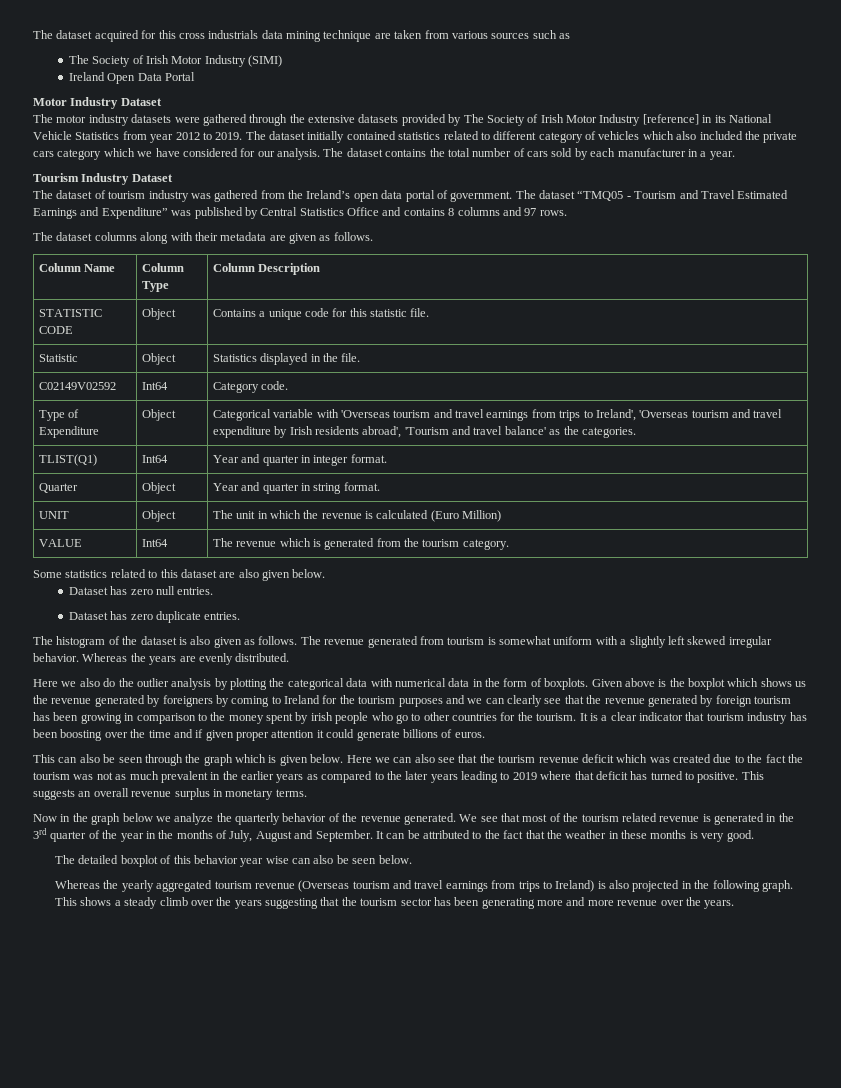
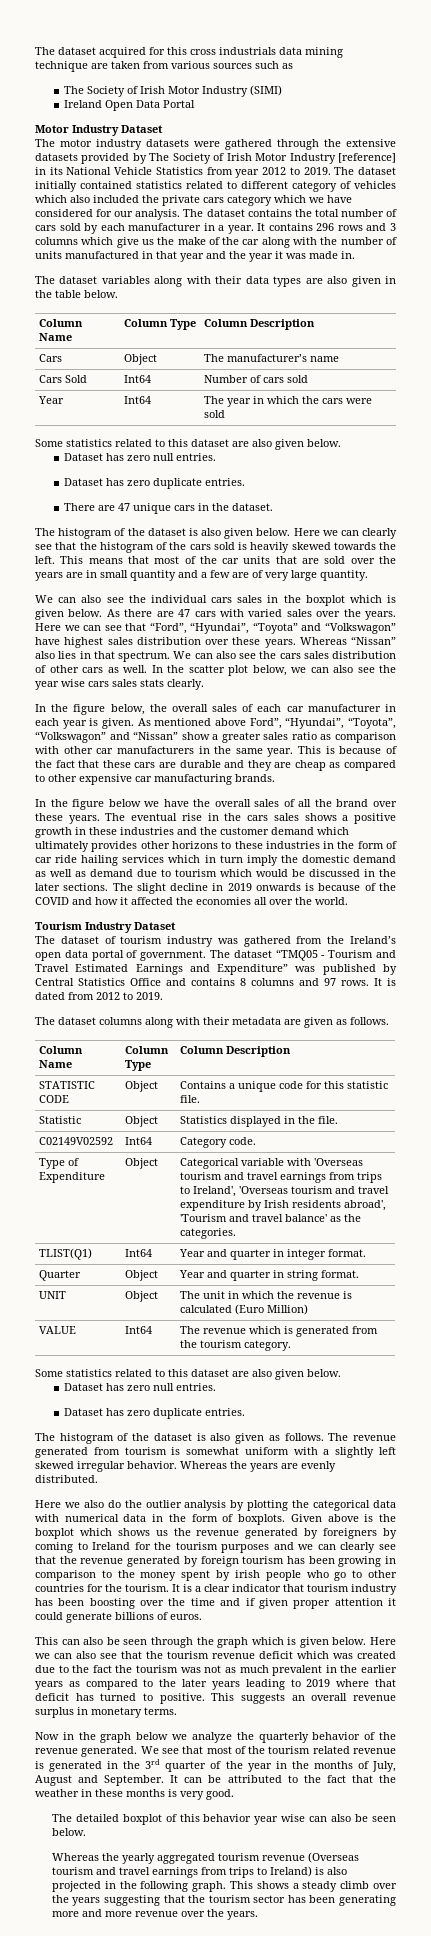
(735, 155) none -> [257,223,397,231] [35,237,398,248] [35,251,355,262] [35,276,396,287] [35,290,118,298] [39,319,84,327] [39,333,73,341] [124,319,197,330] [204,319,316,330] [39,354,63,362] [124,354,158,365] [204,354,340,362] [39,375,88,383] [124,375,152,383] [204,375,309,383] [38,396,65,404] [124,396,152,404] [204,396,373,407] [204,410,226,418] [35,439,341,450] [63,453,216,461] [63,478,245,489] [63,503,273,514] [35,528,398,539] [35,542,396,553] [35,556,397,564] [35,570,368,581] [35,595,397,606] [35,609,397,620] [35,622,396,634] [35,636,396,648] [35,651,396,662] [35,665,396,676] [35,679,204,690] [35,704,397,715] [35,717,396,729] [35,731,396,743] [35,746,397,757] [35,760,396,771] [35,774,275,785] [35,799,398,810] [35,813,396,824] [35,827,349,838] [35,841,398,852] [35,855,396,866] [35,869,396,877] [35,883,396,894] [35,897,348,905] It contains 296 rows and 3 columns which give us the make of the car along with the number of units manufactured in that year and the year it was made in. // The dataset variables along with their data types are also given in the table below. // Column Name | Column Type | Column Description // Cars | Object | The manufacturer’s name // Cars Sold | Int64 | Number of cars sold // Year | Int64 | The year in which the cars were sold // Some statistics related to this dataset are also given below. // Dataset has zero null entries. // Dataset has zero duplicate entries. // There are 47 unique cars in the dataset. // The histogram of the dataset is also given below. Here we can clearly see that the histogram of the cars sold is heavily skewed towards the left. This means that most of the car units that are sold over the years are in small quantity and a few are of very large quantity. // We can also see the individual cars sales in the boxplot which is given below. As there are 47 cars with varied sales over the years. Here we can see that “Ford”, “Hyundai”, “Toyota” and “Volkswagon” have highest sales distribution over these years. Whereas “Nissan” also lies in that spectrum. We can also see the cars sales distribution of other cars as well. In the scatter plot below, we can also see the year wise cars sales stats clearly. // In the figure below, the overall sales of each car manufacturer in each year is given. As mentioned above Ford”, “Hyundai”, “Toyota”, “Volkswagon” and “Nissan” show a greater sales ratio as comparison with other car manufacturers in the same year. This is because of the fact that these cars are durable and they are cheap as compared to other expensive car manufacturing brands. // In the figure below we have the overall sales of all the brand over these years. The eventual rise in the cars sales shows a positive growth in these industries and the customer demand which ultimately provides other horizons to these industries in the form of car ride hailing services which in turn imply the domestic demand as well as demand due to tourism which would be discussed in the later sections. The slight decline in 2019 onwards is because of the COVID and how it affected the economies all over the world.
(567, 213) none -> [374,978,396,986] [35,992,163,1000] It is dated from 2012 to 2019.

